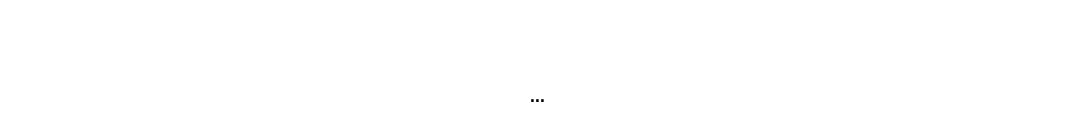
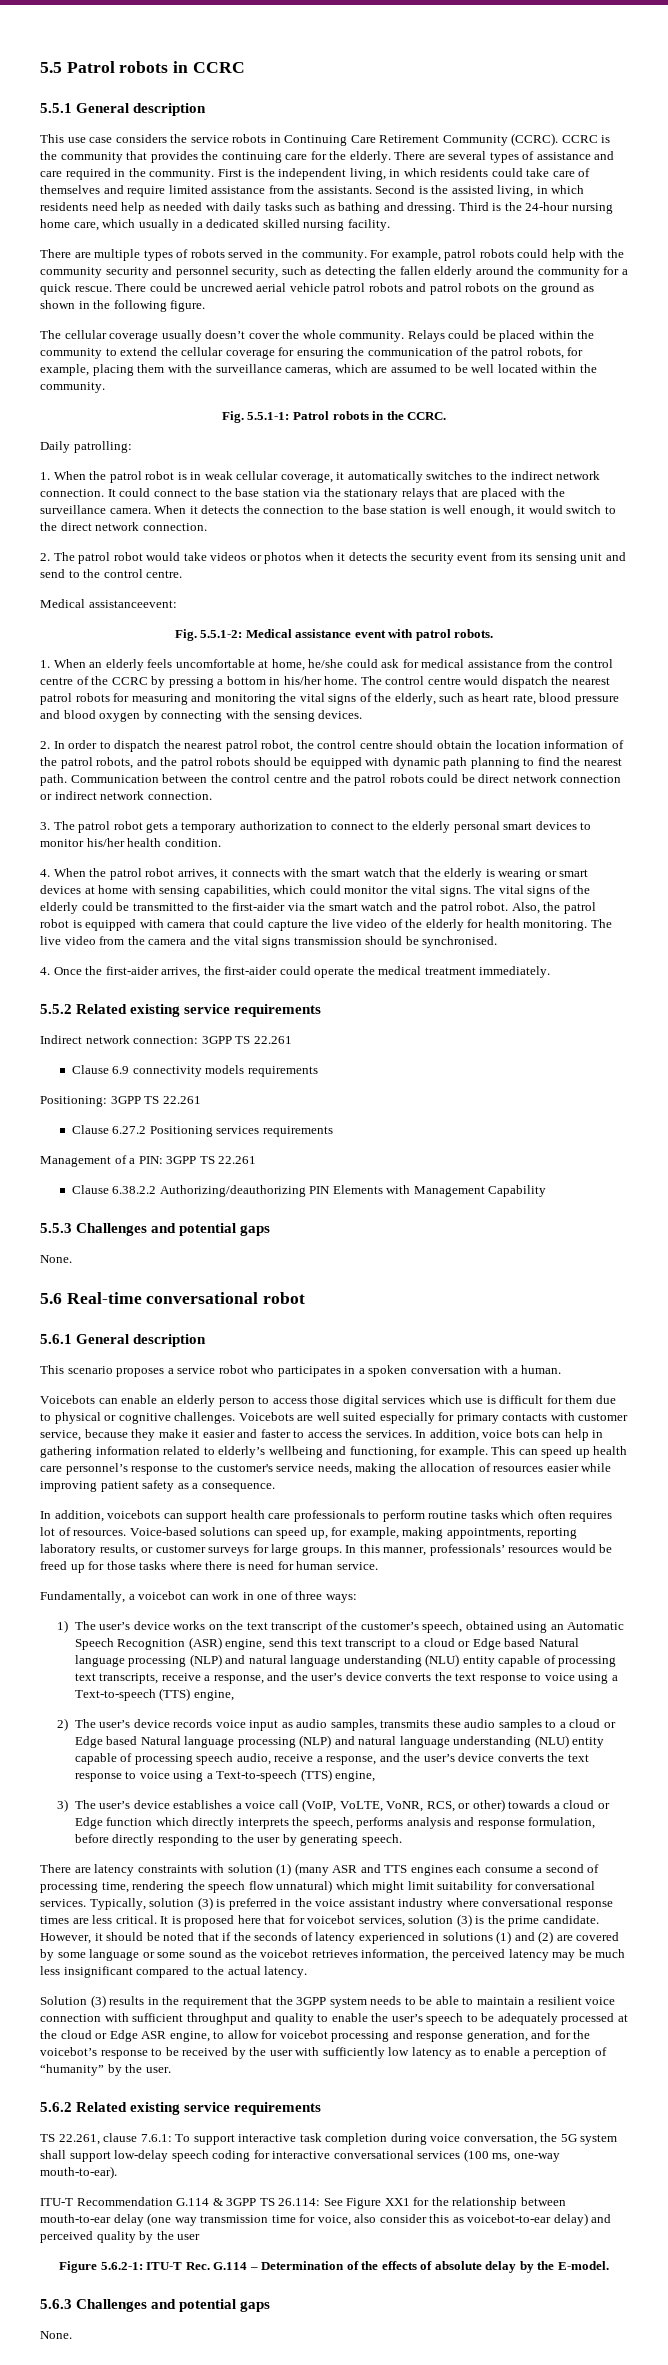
[529,99,545,102] ... -> [40,61,245,73] [40,103,207,116] [40,133,611,146] [40,151,615,163] [40,168,591,180] [40,185,585,197] [40,202,613,214] [40,219,390,231] [40,249,624,261] [40,266,628,278] [40,283,595,295] [40,300,206,312] [40,330,595,342] [40,347,584,359] [40,364,597,376] [40,382,105,393] [221,411,447,423] [40,441,132,453] [40,471,601,483] [40,488,566,500] [40,505,616,517] [40,522,207,531] [40,552,626,564] [40,569,183,578] [40,599,177,608] [174,629,494,641] [40,659,614,671] [40,676,610,688] [40,693,619,705] [40,710,363,722] [40,740,624,752] [40,757,622,769] [40,774,622,786] [40,791,212,800] [40,821,592,833] [40,838,221,847] [40,868,589,880] [40,885,591,897] [40,902,596,914] [40,919,612,931] [40,936,498,948] [40,966,551,978] [40,1004,322,1017] [40,1035,292,1044] [71,1065,318,1077] [40,1096,201,1107] [71,1125,333,1137] [40,1155,257,1167] [71,1185,547,1197] [40,1223,271,1236] [40,1255,72,1263] [40,1292,306,1304] [40,1334,207,1347] [40,1365,562,1377] [40,1395,616,1407] [40,1412,629,1424] [40,1429,604,1441] [40,1446,628,1458] [40,1463,612,1475] [40,1480,275,1492] [40,1510,613,1522] [40,1527,578,1539] [40,1544,613,1556] [40,1561,378,1573] [40,1591,357,1603] [57,1620,625,1633] [74,1637,579,1650] [74,1654,617,1667] [74,1672,618,1684] [74,1688,234,1701] [57,1718,616,1731] [74,1735,605,1748] [74,1753,589,1765] [74,1769,376,1782] [57,1799,610,1812] [74,1817,596,1829] [74,1834,402,1846] [40,1863,600,1876] [40,1880,596,1893] [40,1897,613,1910] [40,1914,599,1927] [40,1931,620,1944] [40,1949,626,1961] [40,1966,308,1978] [40,1995,616,2008] [40,2013,628,2025] [40,2030,591,2042] [40,2047,607,2059] [40,2064,171,2076] [40,2102,322,2115] [40,2133,618,2145] [40,2149,560,2162] [40,2166,117,2179] [40,2197,566,2209] [40,2213,612,2226] [40,2231,201,2243] [59,2261,609,2273] [40,2299,271,2312] [40,2331,72,2339] 5.5 Patrol robots in CCRC // 5.5.1 General description // This use case considers the service robots in Continuing Care Retirement Community (CCRC). CCRC is the community that provides the continuing care for the elderly. There are several types of assistance and care required in the community. First is the independent living, in which residents could take care of themselves and require limited assistance from the assistants. Second is the assisted living, in which residents need help as needed with daily tasks such as bathing and dressing. Third is the 24-hour nursing home care, which usually in a dedicated skilled nursing facility. // There are multiple types of robots served in the community. For example, patrol robots could help with the community security and personnel security, such as detecting the fallen elderly around the community for a quick rescue. There could be uncrewed aerial vehicle patrol robots and patrol robots on the ground as shown in the following figure. // The cellular coverage usually doesn’t cover the whole community. Relays could be placed within the community to extend the cellular coverage for ensuring the communication of the patrol robots, for example, placing them with the surveillance cameras, which are assumed to be well located within the community. // Fig. 5.5.1-1: Patrol robots in the CCRC. // Daily patrolling: // 1. When the patrol robot is in weak cellular coverage, it automatically switches to the indirect network connection. It could connect to the base station via the stationary relays that are placed with the surveillance camera. When it detects the connection to the base station is well enough, it would switch to the direct network connection. // 2. The patrol robot would take videos or photos when it detects the security event from its sensing unit and send to the control centre. // Medical assistanceevent: // Fig. 5.5.1-2: Medical assistance event with patrol robots. // 1. When an elderly feels uncomfortable at home, he/she could ask for medical assistance from the control centre of the CCRC by pressing a bottom in his/her home. The control centre would dispatch the nearest patrol robots for measuring and monitoring the vital signs of the elderly, such as heart rate, blood pressure and blood oxygen by connecting with the sensing devices. // 2. In order to dispatch the nearest patrol robot, the control centre should obtain the location information of the patrol robots, and the patrol robots should be equipped with dynamic path planning to find the nearest path. Communication between the control centre and the patrol robots could be direct network connection or indirect network connection. // 3. The patrol robot gets a temporary authorization to connect to the elderly personal smart devices to monitor his/her health condition. // 4. When the patrol robot arrives, it connects with the smart watch that the elderly is wearing or smart devices at home with sensing capabilities, which could monitor the vital signs. The vital signs of the elderly could be transmitted to the first-aider via the smart watch and the patrol robot. Also, the patrol robot is equipped with camera that could capture the live video of the elderly for health monitoring. The live video from the camera and the vital signs transmission should be synchronised. // 4. Once the first-aider arrives, the first-aider could operate the medical treatment immediately. // 5.5.2 Related existing service requirements // Indirect network connection: 3GPP TS 22.261 // Clause 6.9 connectivity models requirements // Positioning: 3GPP TS 22.261 // Clause 6.27.2 Positioning services requirements // Management of a PIN: 3GPP TS 22.261 // Clause 6.38.2.2 Authorizing/deauthorizing PIN Elements with Management Capability // 5.5.3 Challenges and potential gaps // None. // 5.6 Real-time conversational robot // 5.6.1 General description // This scenario proposes a service robot who participates in a spoken conversation with a human. // Voicebots can enable an elderly person to access those digital services which use is difficult for them due to physical or cognitive challenges. Voicebots are well suited especially for primary contacts with customer service, because they make it easier and faster to access the services. In addition, voice bots can help in gathering information related to elderly’s wellbeing and functioning, for example. This can speed up health care personnel’s response to the customer's service needs, making the allocation of resources easier while improving patient safety as a consequence. // In addition, voicebots can support health care professionals to perform routine tasks which often requires lot of resources. Voice-based solutions can speed up, for example, making appointments, reporting laboratory results, or customer surveys for large groups. In this manner, professionals’ resources would be freed up for those tasks where there is need for human service. // Fundamentally, a voicebot can work in one of three ways: // 1) The user’s device works on the text transcript of the customer’s speech, obtained using an Automatic Speech Recognition (ASR) engine, send this text transcript to a cloud or Edge based Natural language processing (NLP) and natural language understanding (NLU) entity capable of processing text transcripts, receive a response, and the user’s device converts the text response to voice using a Text-to-speech (TTS) engine, // 2) The user’s device records voice input as audio samples, transmits these audio samples to a cloud or Edge based Natural language processing (NLP) and natural language understanding (NLU) entity capable of processing speech audio, receive a response, and the user’s device converts the text response to voice using a Text-to-speech (TTS) engine, // 3) The user’s device establishes a voice call (VoIP, VoLTE, VoNR, RCS, or other) towards a cloud or Edge function which directly interprets the speech, performs analysis and response formulation, before directly responding to the user by generating speech. // There are latency constraints with solution (1) (many ASR and TTS engines each consume a second of processing time, rendering the speech flow unnatural) which might limit suitability for conversational services. Typically, solution (3) is preferred in the voice assistant industry where conversational response times are less critical. It is proposed here that for voicebot services, solution (3) is the prime candidate. However, it should be noted that if the seconds of latency experienced in solutions (1) and (2) are covered by some language or some sound as the voicebot retrieves information, the perceived latency may be much less insignificant compared to the actual latency. // Solution (3) results in the requirement that the 3GPP system needs to be able to maintain a resilient voice connection with sufficient throughput and quality to enable the user’s speech to be adequately processed at the cloud or Edge ASR engine, to allow for voicebot processing and response generation, and for the voicebot’s response to be received by the user with sufficiently low latency as to enable a perception of “humanity” by the user. // 5.6.2 Related existing service requirements // TS 22.261, clause 7.6.1: To support interactive task completion during voice conversation, the 5G system shall support low-delay speech coding for interactive conversational services (100 ms, one-way mouth-to-ear). // ITU-T Recommendation G.114 & 3GPP TS 26.114: See Figure XX1 for the relationship between mouth-to-ear delay (one way transmission time for voice, also consider this as voicebot-to-ear delay) and perceived quality by the user // Figure 5.6.2-1: ITU-T Rec. G.114 – Determination of the effects of absolute delay by the E-model. // 5.6.3 Challenges and potential gaps // None.

